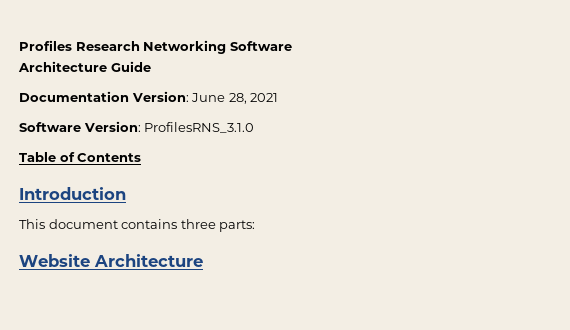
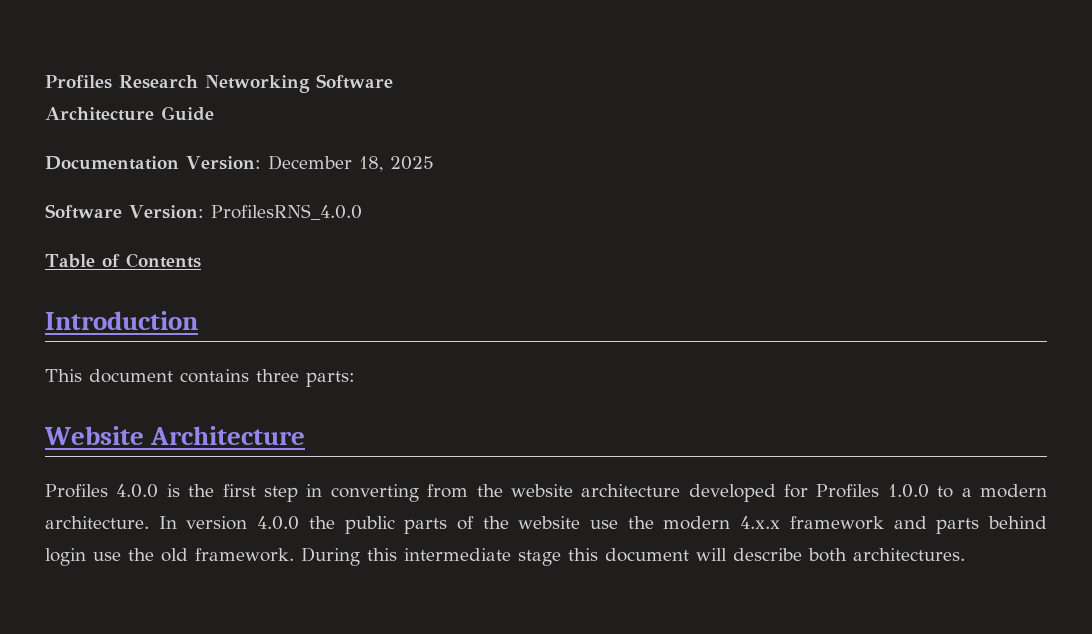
[191,93,279,104] June 28, 2021 -> [267,155,434,172] December 18, 2025
[144,122,255,133] ProfilesRNS_3.1.0 -> [210,204,362,220] ProfilesRNS_4.0.0
(203, 260) none -> [45,484,1048,502] [45,516,1048,534] [45,547,965,566] // Profiles 4.0.0 is the first step in converting from the website architecture developed for Profiles 1.0.0 to a modern architecture. In version 4.0.0 the public parts of the website use the modern 4.x.x framework and parts behind login use the old framework. During this intermediate stage this document will describe both architectures.

